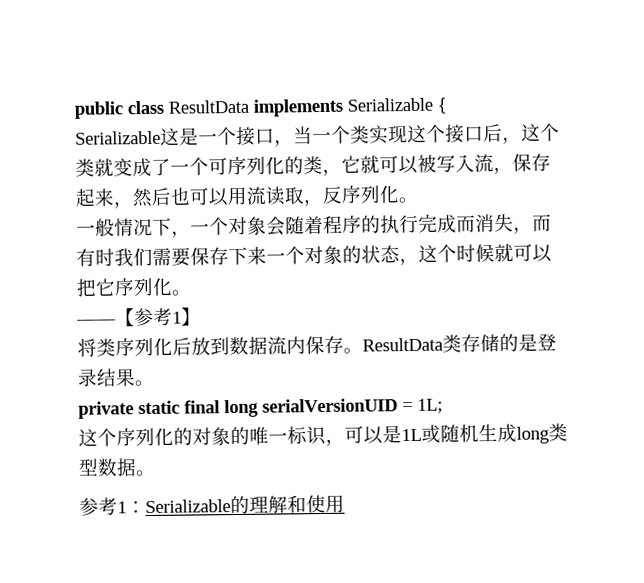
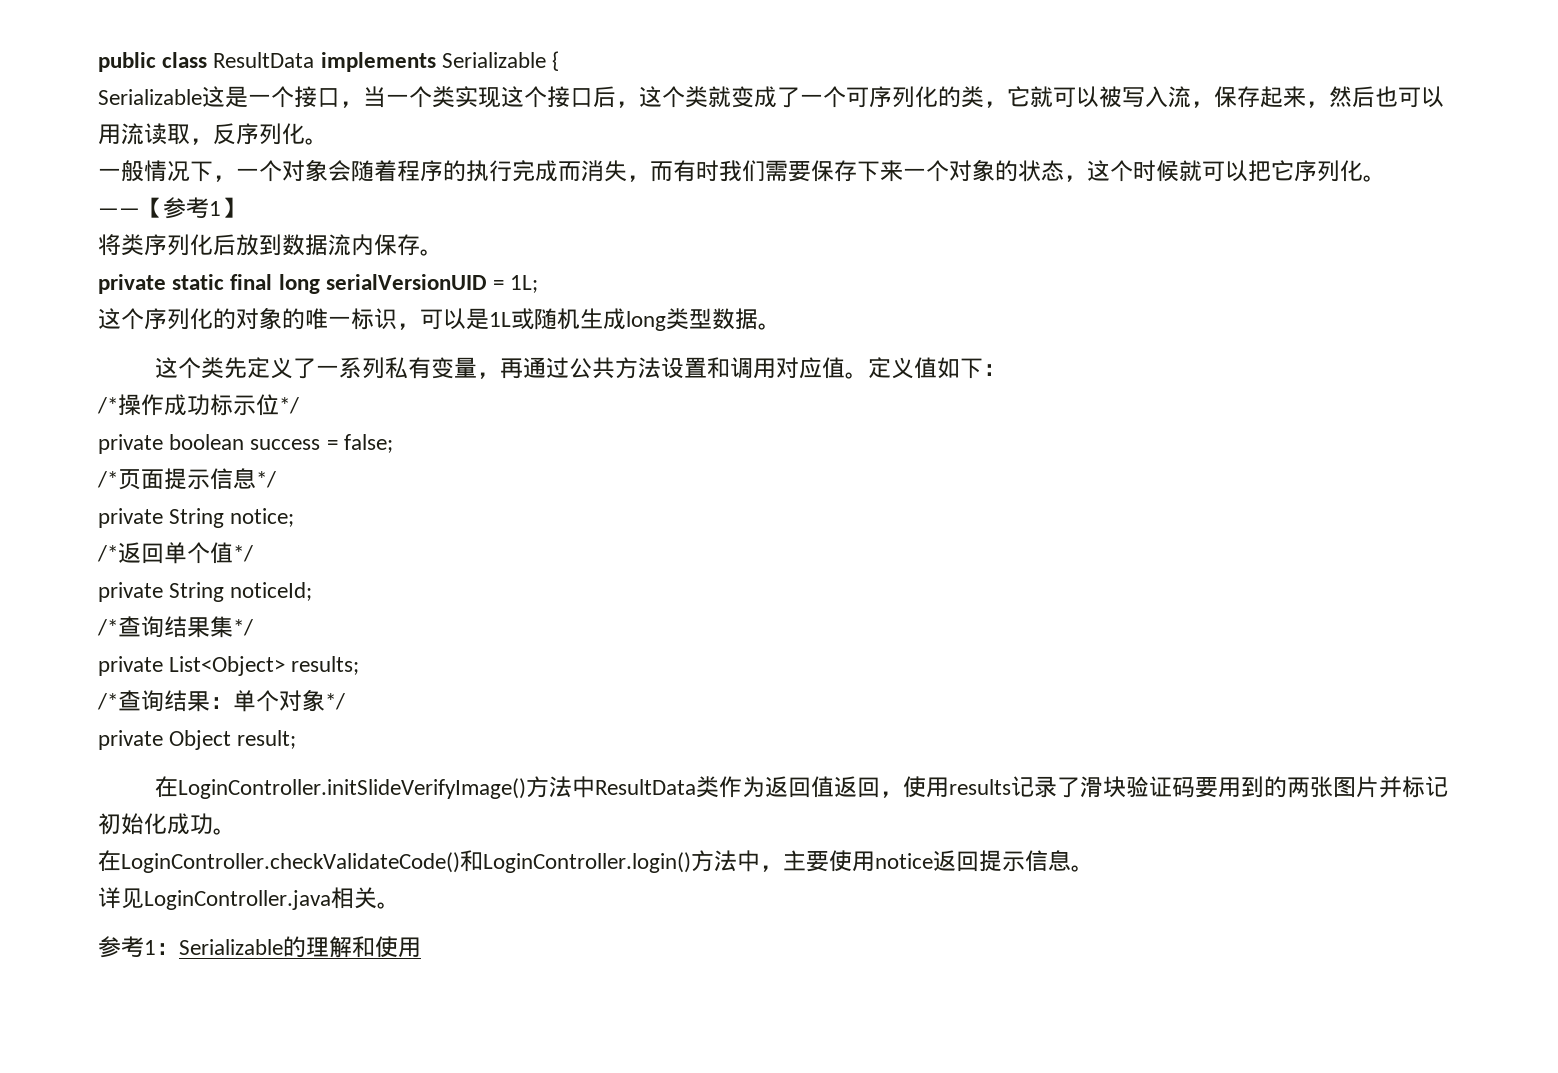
[362,333,557,353] [77,368,155,387] ResultData类存储的是登录结果。 -> (443, 252) none
(156, 473) none -> [154,357,1006,379] [97,394,299,416] [98,434,393,454] [97,468,276,490] [98,508,295,528] [97,542,253,564] [98,582,313,602] [97,616,253,638] [98,656,360,676] [97,689,345,712] [98,730,297,750] [154,776,1448,799] [98,813,236,835] [98,850,1094,873] [98,887,400,910] // 这个类先定义了一系列私有变量，再通过公共方法设置和调用对应值。定义值如下： // /*操作成功标示位*/ // private boolean success = false; // /*页面提示信息*/ // private String notice; // /*返回单个值*/ // private String noticeId; // /*查询结果集*/ // private List<Object> results; // /*查询结果：单个对象*/ // private Object result; // 在LoginController.initSlideVerifyImage()方法中ResultData类作为返回值返回，使用results记录了滑块验证码要用到的两张图片并标记初始化成功。 // 在LoginController.checkValidateCode()和LoginController.login()方法中，主要使用notice返回提示信息。 // 详见LoginController.java相关。

